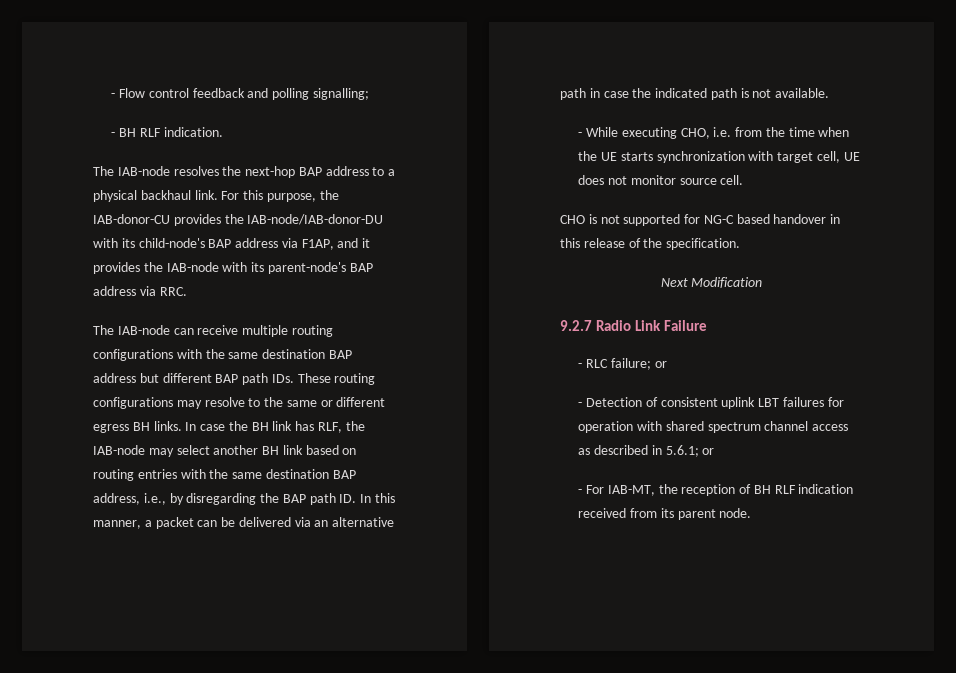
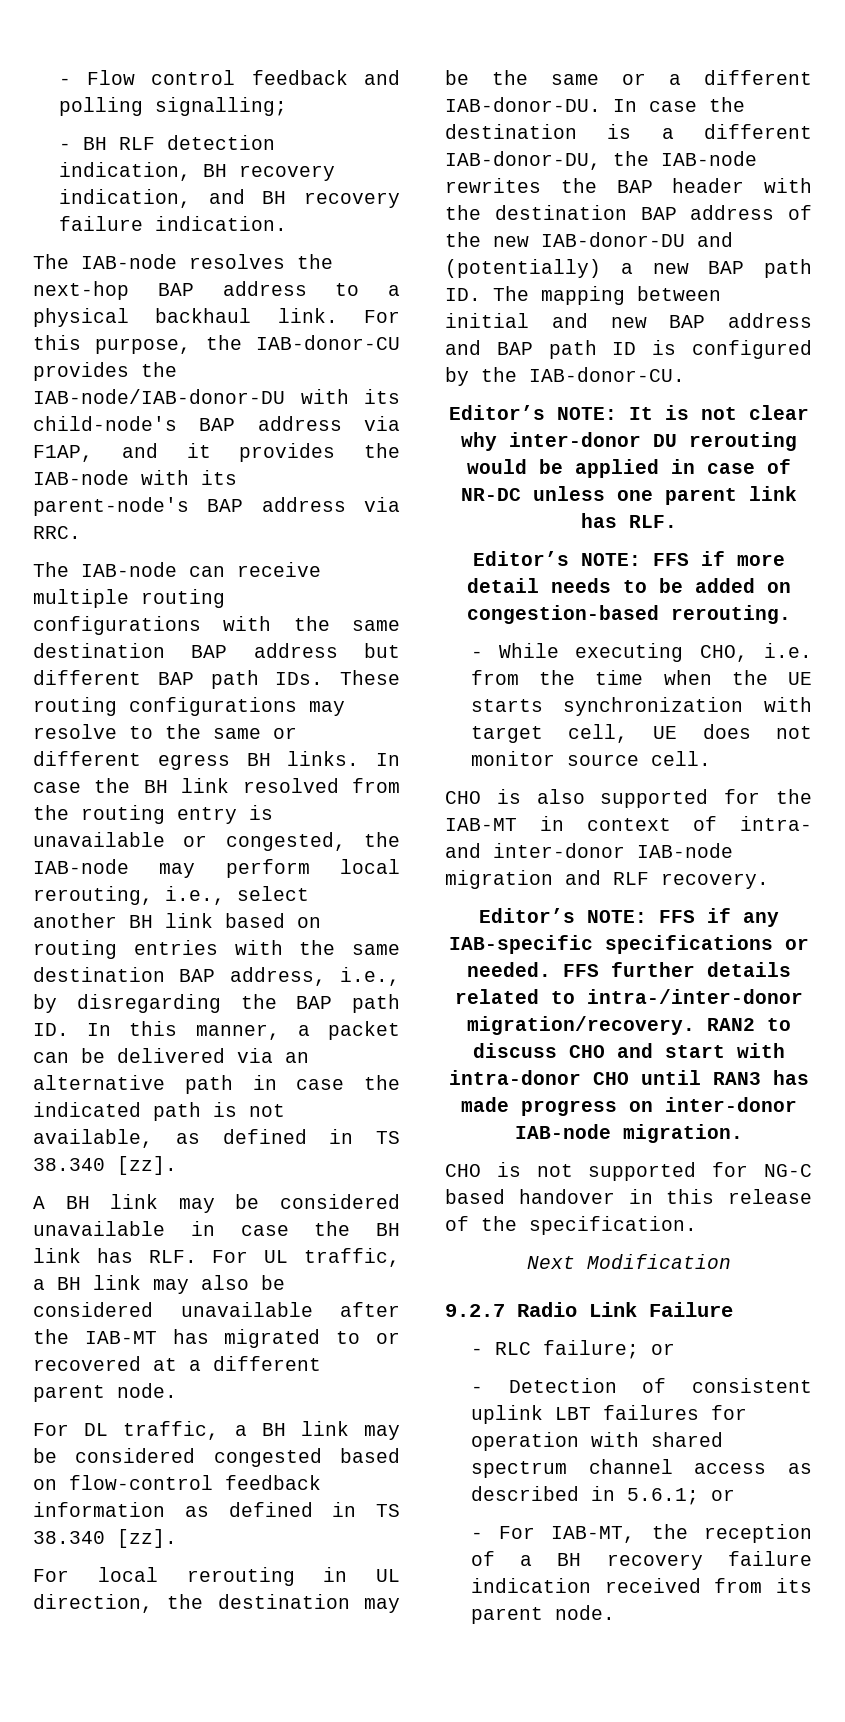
(161, 132) none -> [166,135,275,150] [58,162,335,181] [58,189,400,208] [58,216,143,231] detection indication, BH recovery indication, and BH recovery failure
[295,421,365,433] [93,445,174,457] has RLF, the IAB-node may -> [242,778,400,793] [33,805,273,824] [33,832,400,851] [33,859,400,878] [33,886,225,905] resolved from the routing entry is unavailable or congested, the IAB-node may perform local rerouting, i.e.,
[775,88,830,98] available. -> [33,1129,400,1148] [33,1156,177,1175] [33,1194,400,1213] [33,1221,400,1236] [33,1248,400,1267] [33,1275,285,1294] [33,1302,400,1317] [33,1329,400,1348] [33,1356,321,1371] [33,1383,177,1402] [33,1421,400,1440] [33,1448,400,1467] [33,1475,321,1490] [33,1502,400,1517] [33,1529,177,1548] [33,1567,400,1586] [33,1594,400,1613] [445,70,812,85] [445,97,745,112] [445,124,812,139] [445,151,757,170] [445,178,812,193] [445,205,812,220] [445,232,733,247] [445,259,812,278] [445,286,721,305] [445,313,812,328] [445,340,812,359] [445,367,685,386] [448,405,809,420] [460,432,797,451] [466,459,791,478] [460,486,797,505] [580,513,677,528] [472,551,785,566] [466,578,791,593] [466,605,791,624] available, as defined in TS 38.340 [zz]. // A BH link may be considered unavailable in case the BH link has RLF. For UL traffic, a BH link may also be considered unavailable after the IAB-MT has migrated to or recovered at a different parent node. // For DL traffic, a BH link may be considered congested based on flow-control feedback information as defined in TS 38.340 [zz]. // For local rerouting in UL direction, the destination may be the same or a different IAB-donor-DU. In case the destination is a different IAB-donor-DU, the IAB-node rewrites the BAP header with the destination BAP address of the new IAB-donor-DU and (potentially) a new BAP path ID. The mapping between initial and new BAP address and BAP path ID is configured by the IAB-donor-CU. // Editor’s NOTE: It is not clear why inter-donor DU rerouting would be applied in case of NR-DC unless one parent link has RLF. // Editor’s NOTE: FFS if more detail needs to be added on congestion-based rerouting.
(744, 180) none -> [445,789,812,808] [445,816,812,831] [445,843,733,858] [445,870,769,889] [478,908,779,927] [448,935,809,954] [466,962,791,977] [454,989,803,1004] [466,1016,791,1035] [472,1043,785,1058] [448,1070,809,1085] [460,1097,797,1116] [514,1124,743,1143] // CHO is also supported for the IAB-MT in context of intra- and inter-donor IAB-node migration and RLF recovery. // Editor’s NOTE: FFS if any IAB-specific specifications or needed. FFS further details related to intra-/inter-donor migration/recovery. RAN2 to discuss CHO and start with intra-donor CHO until RAN3 has made progress on inter-donor IAB-node migration.
[753,485,796,494] BH RLF -> [520,1551,812,1570] a BH recovery failure

